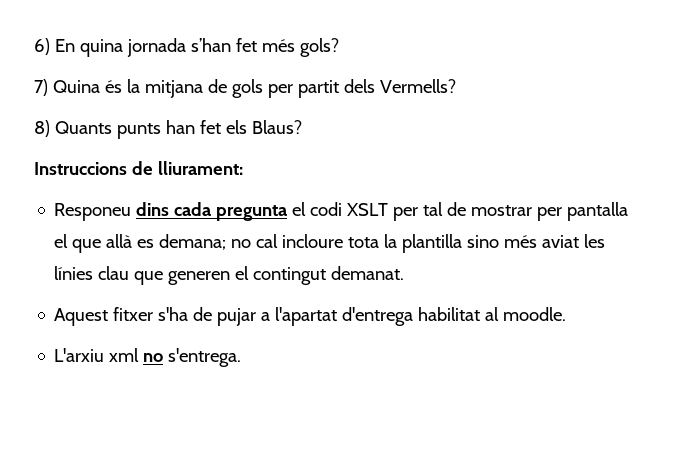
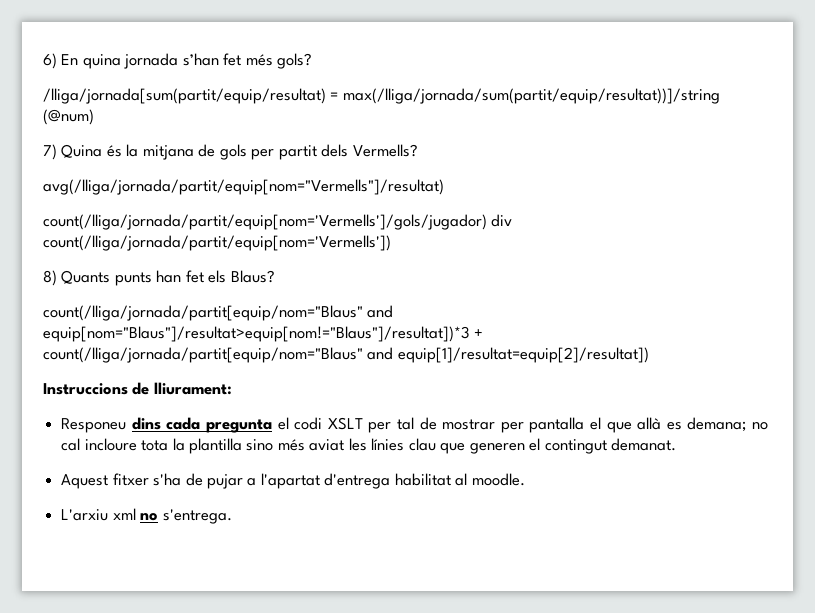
(339, 47) none -> [43,88,720,104] [43,109,94,125] // /lliga/jornada[sum(partit/equip/resultat) = max(/lliga/jornada/sum(partit/equip/resultat))]/string (@num)
(456, 86) none -> [43,179,444,195] [43,214,513,230] [43,235,391,251] // avg(/lliga/jornada/partit/equip[nom="Vermells"]/resultat) // count(/lliga/jornada/partit/equip[nom='Vermells']/gols/jugador) div count(/lliga/jornada/partit/equip[nom='Vermells'])
(302, 127) none -> [43,305,394,321] [43,326,484,342] [43,347,649,363] // count(/lliga/jornada/partit[equip/nom="Blaus" and equip[nom="Blaus"]/resultat>equip[nom!="Blaus"]/resultat])*3 + count(/lliga/jornada/partit[equip/nom="Blaus" and equip[1]/resultat=equip[2]/resultat])

